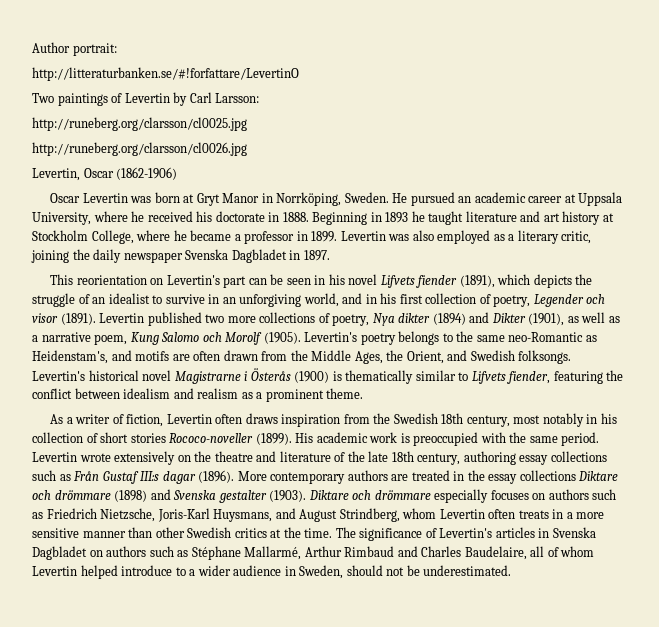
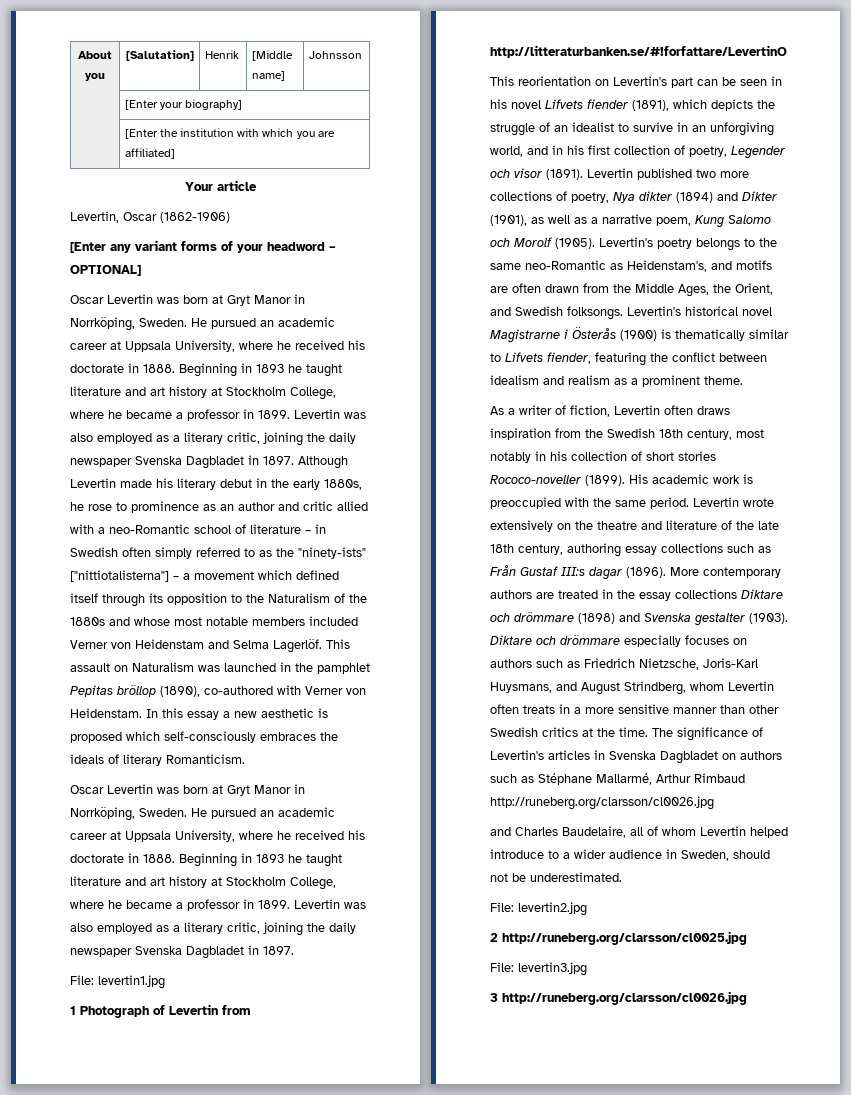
[32,42,117,56] [32,67,299,81] [32,92,260,106] [32,117,247,131] [32,142,247,156] [32,167,178,181] Author portrait: // http://litteraturbanken.se/#!forfattare/LevertinO // Two paintings of Levertin by Carl Larsson: // http://runeberg.org/clarsson/cl0025.jpg // http://runeberg.org/clarsson/cl0026.jpg // Levertin, Oscar (1862-1906) -> [78,51,112,59] [85,73,105,81] [125,50,194,61] [204,50,239,59] [251,50,293,61] [251,71,285,81] [308,51,362,59] [124,99,243,110] [124,128,335,139] [124,148,175,159] [184,180,257,191] [70,211,230,223] [70,240,336,253] [70,265,141,276] About you | [Salutation] | Henrik | [Middle name] | Johnsson // | [Enter your biography] // | [Enter the institution with which you are affiliated] // Your article // Levertin, Oscar (1862-1906) // [Enter any variant forms of your headword – OPTIONAL]
(330, 255) none -> [298,456,348,469] [70,478,362,490] [70,501,368,513] [70,524,326,534] [70,547,366,559] [70,570,339,582] [70,593,367,607] [70,616,358,626] [70,639,350,653] [70,662,370,674] [70,685,366,697] [70,708,328,720] [70,731,338,743] [70,754,245,766] [70,784,305,796] [70,807,335,821] [70,830,365,842] [70,853,342,867] [70,876,336,890] [70,899,366,911] [70,922,356,936] [70,945,294,959] [70,975,165,989] [70,1004,251,1018] [490,45,787,58] Although Levertin made his literary debut in the early 1880s, he rose to prominence as an author and critic allied with a neo-Romantic school of literature – in Swedish often simply referred to as the "ninety-ists" ["nittiotalisterna"] – a movement which defined itself through its opposition to the Naturalism of the 1880s and whose most notable members included Verner von Heidenstam and Selma Lagerlöf. This assault on Naturalism was launched in the pamphlet Pepitas bröllop (1890), co-authored with Verner von Heidenstam. In this essay a new aesthetic is proposed which self-consciously embraces the ideals of literary Romanticism. // Oscar Levertin was born at Gryt Manor in Norrköping, Sweden. He pursued an academic career at Uppsala University, where he received his doctorate in 1888. Beginning in 1893 he taught literature and art history at Stockholm College, where he became a professor in 1899. Levertin was also employed as a literary critic, joining the daily newspaper Svenska Dagbladet in 1897. // File: levertin1.jpg // 1 Photograph of Levertin from http://litteraturbanken.se/#!forfattare/LevertinO
(395, 551) none -> [490,796,714,810] http://runeberg.org/clarsson/cl0026.jpg //
(512, 570) none -> [490,902,587,916] [490,931,747,945] [490,962,587,976] [490,991,747,1005] // File: levertin2.jpg // 2 http://runeberg.org/clarsson/cl0025.jpg // File: levertin3.jpg // 3 http://runeberg.org/clarsson/cl0026.jpg

